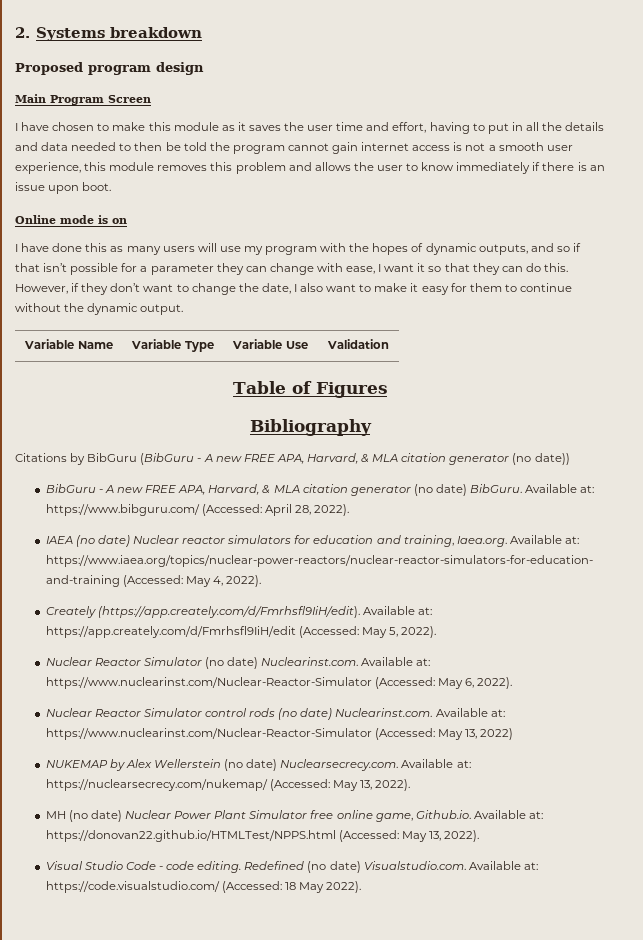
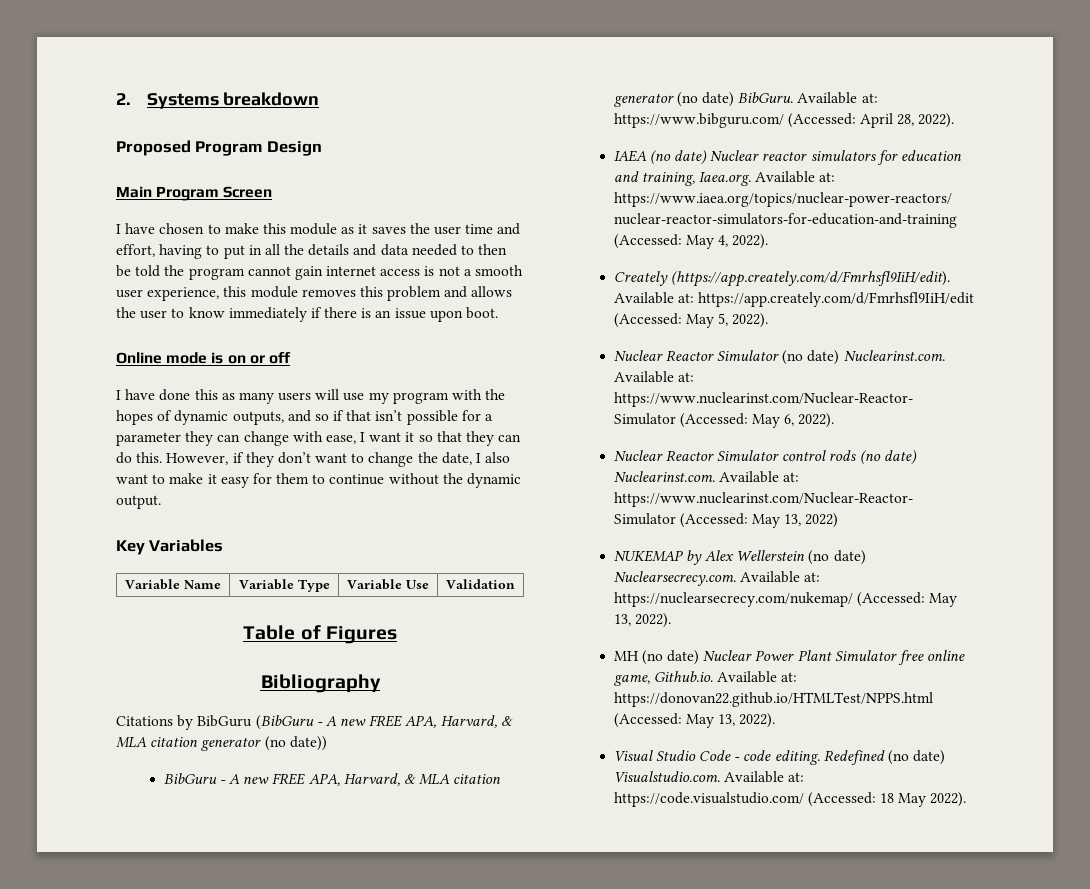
[88,62,204,75] program design -> [195,141,322,156] Program Design
(127, 221) none -> [249,352,291,364] or off
(184, 309) none -> [116,539,224,555] // Key Variables

